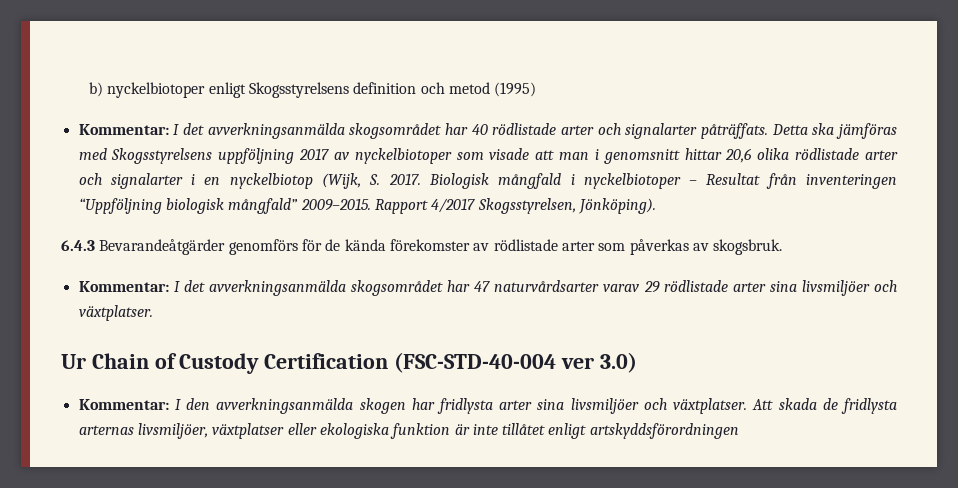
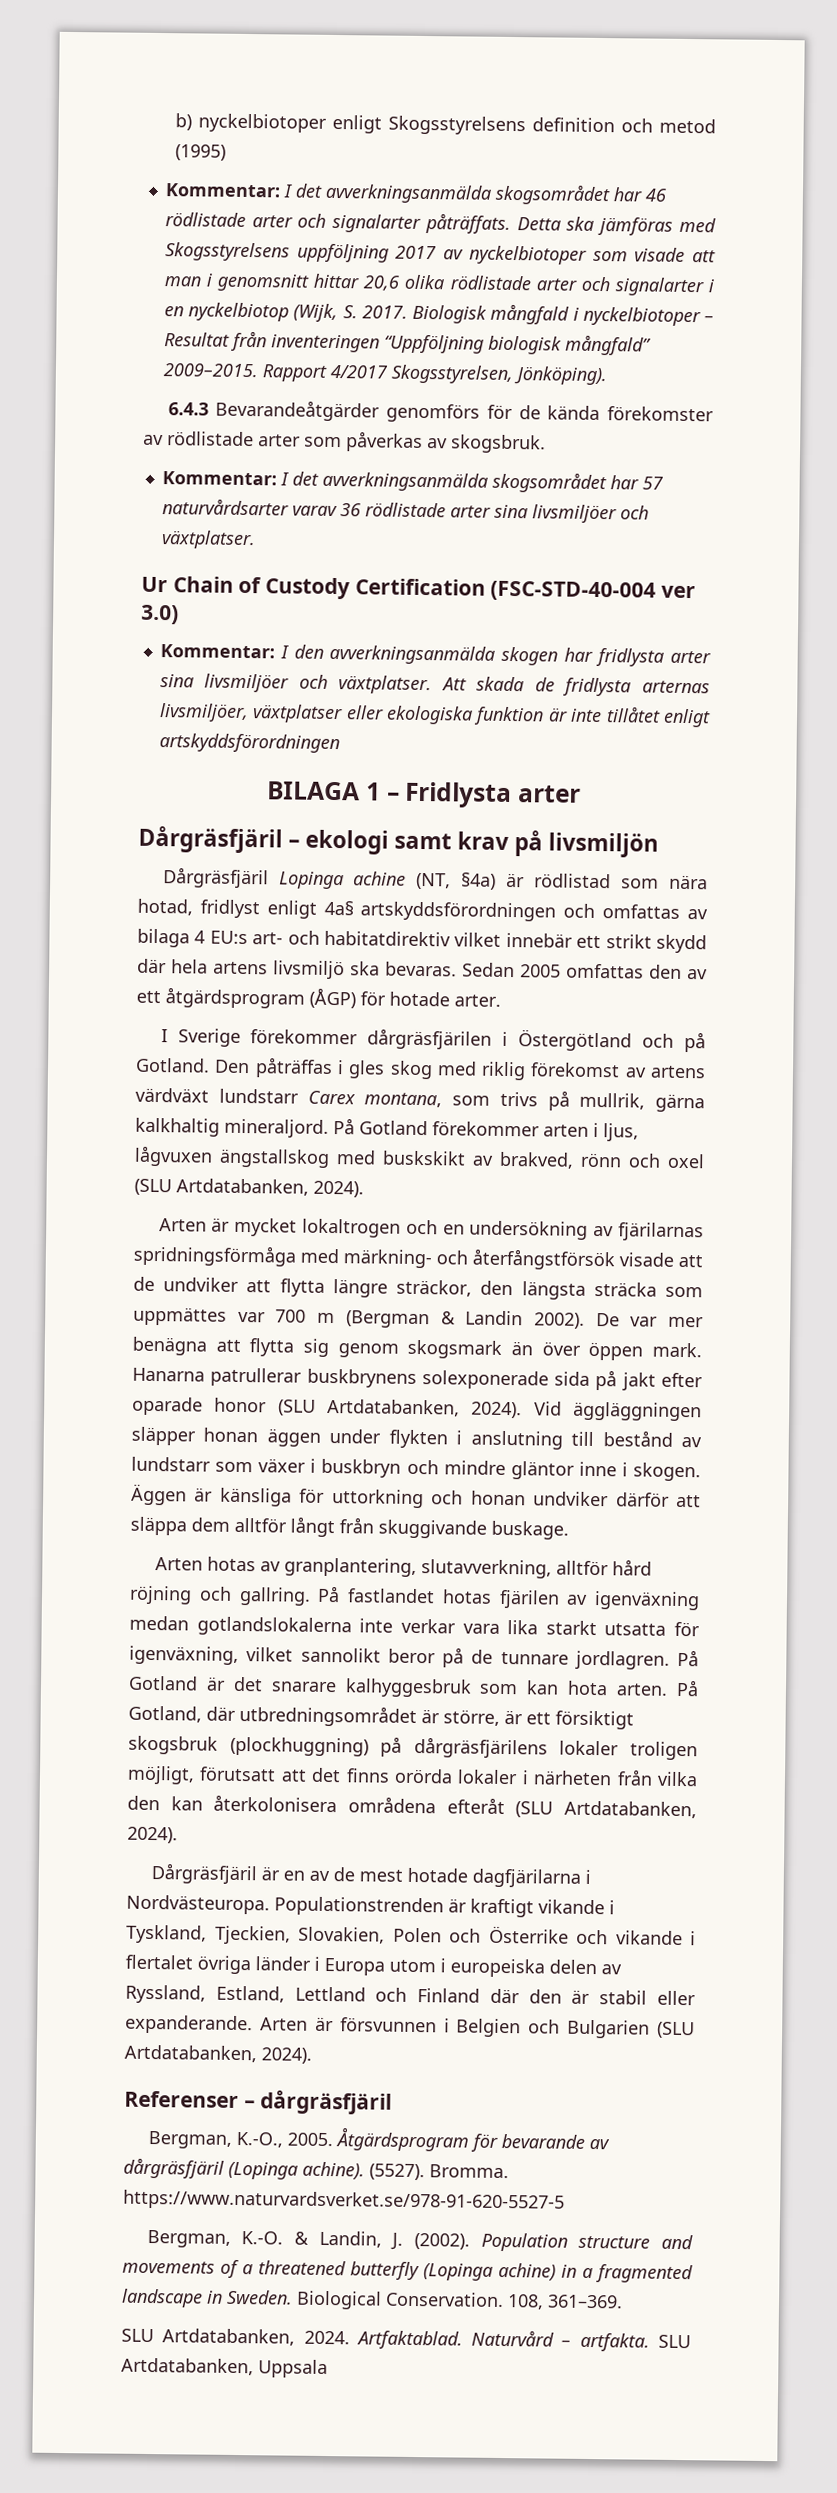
[471,124,488,135] 40 -> [644,188,667,202] 46
[474,281,491,292] 47 -> [641,476,664,490] 57
[643,281,660,293] 29 -> [339,503,361,517] 36
(739, 431) none -> [267,781,581,809] [138,825,660,858] [162,867,709,890] [137,898,708,922] [137,928,707,954] [137,958,708,980] [136,987,501,1009] [160,1028,706,1053] [135,1057,706,1081] [135,1087,705,1113] [135,1117,639,1142] [134,1145,705,1169] [134,1178,364,1198] [158,1217,705,1242] [133,1244,703,1271] [133,1276,703,1300] [133,1306,704,1329] [132,1336,702,1361] [132,1367,703,1391] [132,1396,702,1422] [131,1426,703,1450] [131,1456,702,1482] [131,1483,702,1509] [130,1516,569,1540] [154,1556,652,1579] [129,1585,700,1611] [129,1615,700,1637] [129,1645,699,1670] [128,1675,700,1698] [128,1705,634,1730] [128,1735,698,1761] [127,1765,698,1787] [127,1794,697,1819] [127,1826,178,1844] [150,1863,591,1888] [126,1894,615,1918] [126,1924,696,1946] [125,1954,622,1978] [125,1984,696,2006] [125,2014,695,2039] [124,2044,312,2064] [124,2090,393,2115] [147,2127,610,2152] [123,2157,509,2181] [123,2189,565,2213] [146,2229,694,2252] [122,2259,693,2284] [121,2288,623,2310] [121,2328,691,2352] [121,2357,328,2379] // BILAGA 1 – Fridlysta arter // Dårgräsfjäril – ekologi samt krav på livsmiljön // Dårgräsfjäril Lopinga achine (NT, §4a) är rödlistad som nära hotad, fridlyst enligt 4a§ artskyddsförordningen och omfattas av bilaga 4 EU:s art- och habitatdirektiv vilket innebär ett strikt skydd där hela artens livsmiljö ska bevaras. Sedan 2005 omfattas den av ett åtgärdsprogram (ÅGP) för hotade arter. // I Sverige förekommer dårgräsfjärilen i Östergötland och på Gotland. Den påträffas i gles skog med riklig förekomst av artens värdväxt lundstarr Carex montana, som trivs på mullrik, gärna kalkhaltig mineraljord. På Gotland förekommer arten i ljus, lågvuxen ängstallskog med buskskikt av brakved, rönn och oxel (SLU Artdatabanken, 2024). // Arten är mycket lokaltrogen och en undersökning av fjärilarnas spridningsförmåga med märkning- och återfångstförsök visade att de undviker att flytta längre sträckor, den längsta sträcka som uppmättes var 700 m (Bergman & Landin 2002). De var mer benägna att flytta sig genom skogsmark än över öppen mark. Hanarna patrullerar buskbrynens solexponerade sida på jakt efter oparade honor (SLU Artdatabanken, 2024). Vid äggläggningen släpper honan äggen under flykten i anslutning till bestånd av lundstarr som växer i buskbryn och mindre gläntor inne i skogen. Äggen är känsliga för uttorkning och honan undviker därför att släppa dem alltför långt från skuggivande buskage. // Arten hotas av granplantering, slutavverkning, alltför hård röjning och gallring. På fastlandet hotas fjärilen av igenväxning medan gotlandslokalerna inte verkar vara lika starkt utsatta för igenväxning, vilket sannolikt beror på de tunnare jordlagren. På Gotland är det snarare kalhyggesbruk som kan hota arten. På Gotland, där utbredningsområdet är större, är ett försiktigt skogsbruk (plockhuggning) på dårgräsfjärilens lokaler troligen möjligt, förutsatt att det finns orörda lokaler i närheten från vilka den kan återkolonisera områdena efteråt (SLU Artdatabanken, 2024). // Dårgräsfjäril är en av de mest hotade dagfjärilarna i Nordvästeuropa. Populationstrenden är kraftigt vikande i Tyskland, Tjeckien, Slovakien, Polen och Österrike och vikande i flertalet övriga länder i Europa utom i europeiska delen av Ryssland, Estland, Lettland och Finland där den är stabil eller expanderande. Arten är försvunnen i Belgien och Bulgarien (SLU Artdatabanken, 2024). // Referenser – dårgräsfjäril // Bergman, K.-O., 2005. Åtgärdsprogram för bevarande av dårgräsfjäril (Lopinga achine). (5527). Bromma. https://www.naturvardsverket.se/978-91-620-5527-5 // Bergman, K.-O. & Landin, J. (2002). Population structure and movements of a threatened butterfly (Lopinga achine) in a fragmented landscape in Sweden. Biological Conservation. 108, 361–369. // SLU Artdatabanken, 2024. Artfaktablad. Naturvård – artfakta. SLU Artdatabanken, Uppsala

